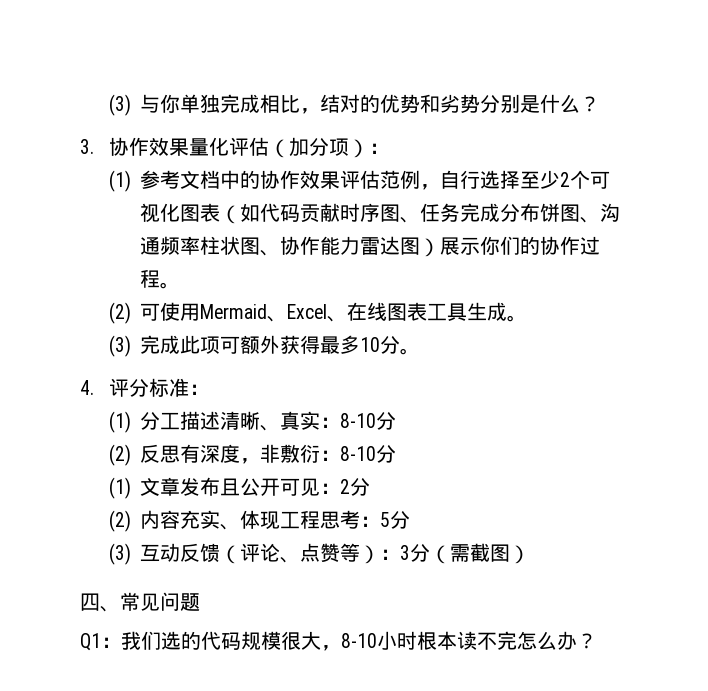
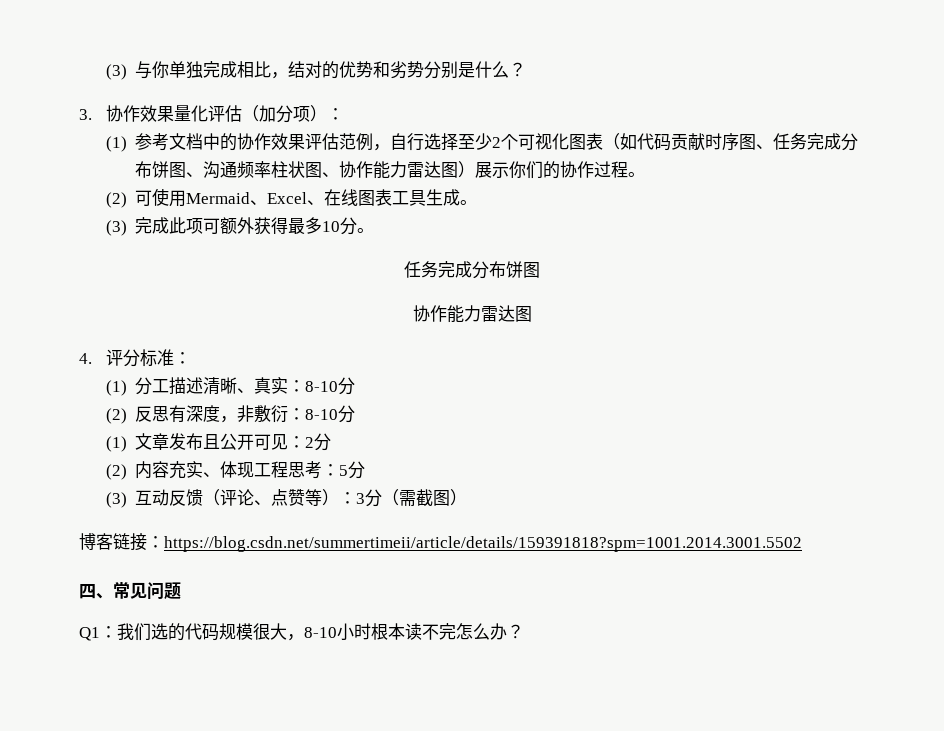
(421, 351) none -> [404,261,540,279] [412,305,532,323] // 任务完成分布饼图 // 协作能力雷达图
(531, 554) none -> [79,533,802,552] // 博客链接：https://blog.csdn.net/summertimeii/article/details/159391818?spm=1001.2014.3001.5502

